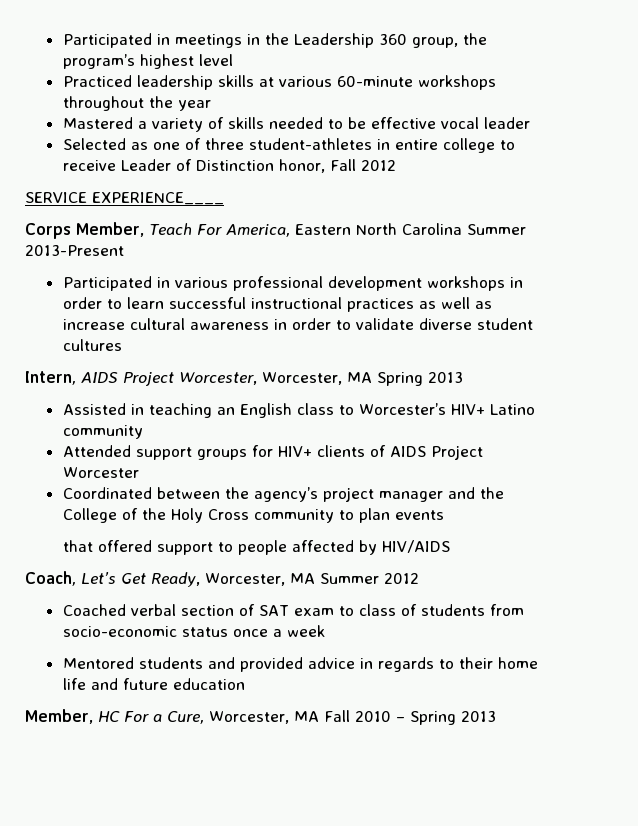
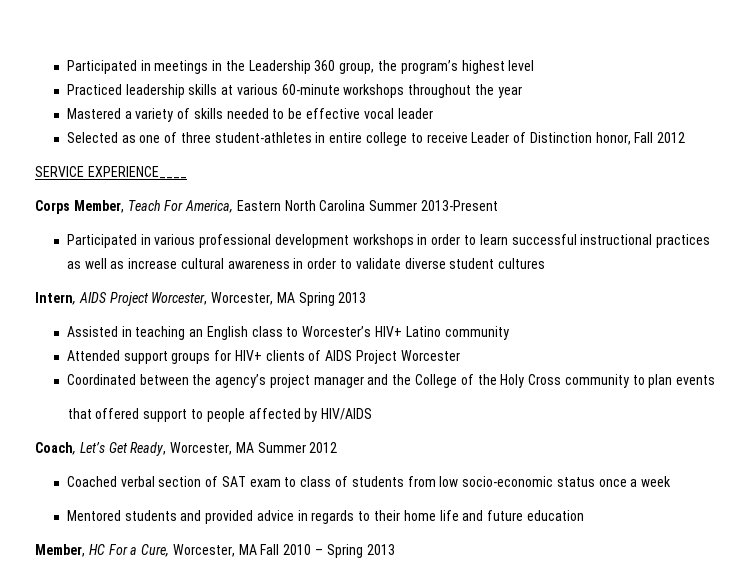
(524, 610) none -> [439,476,459,487] low

